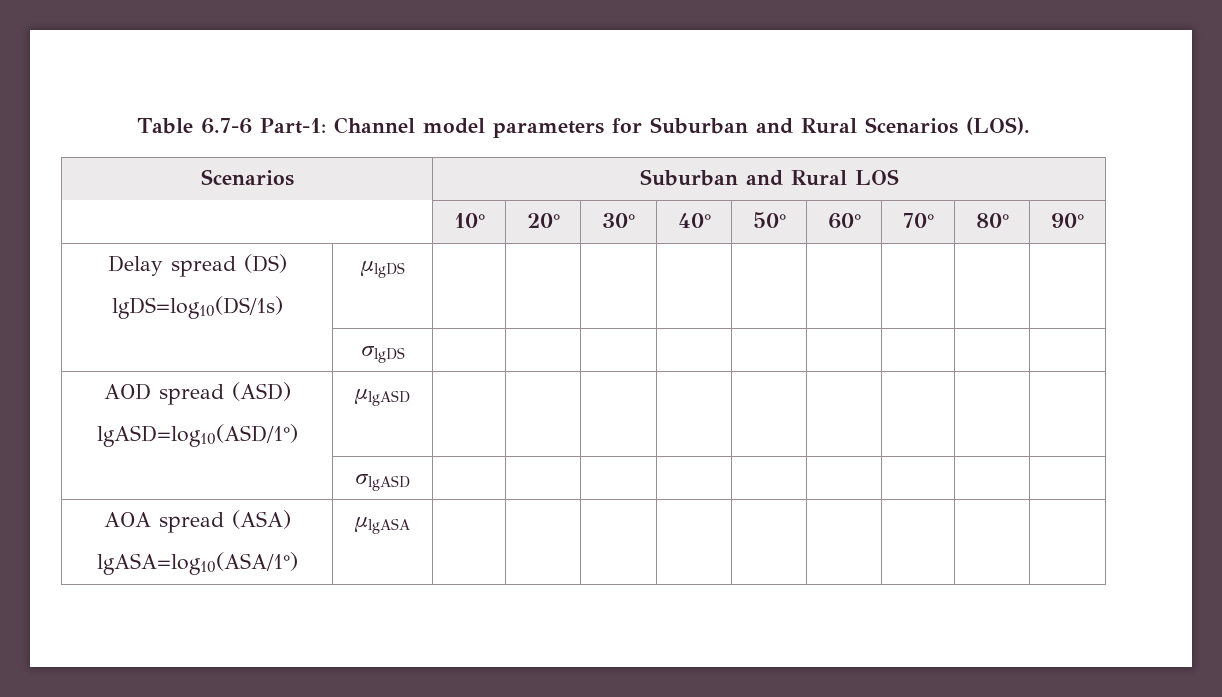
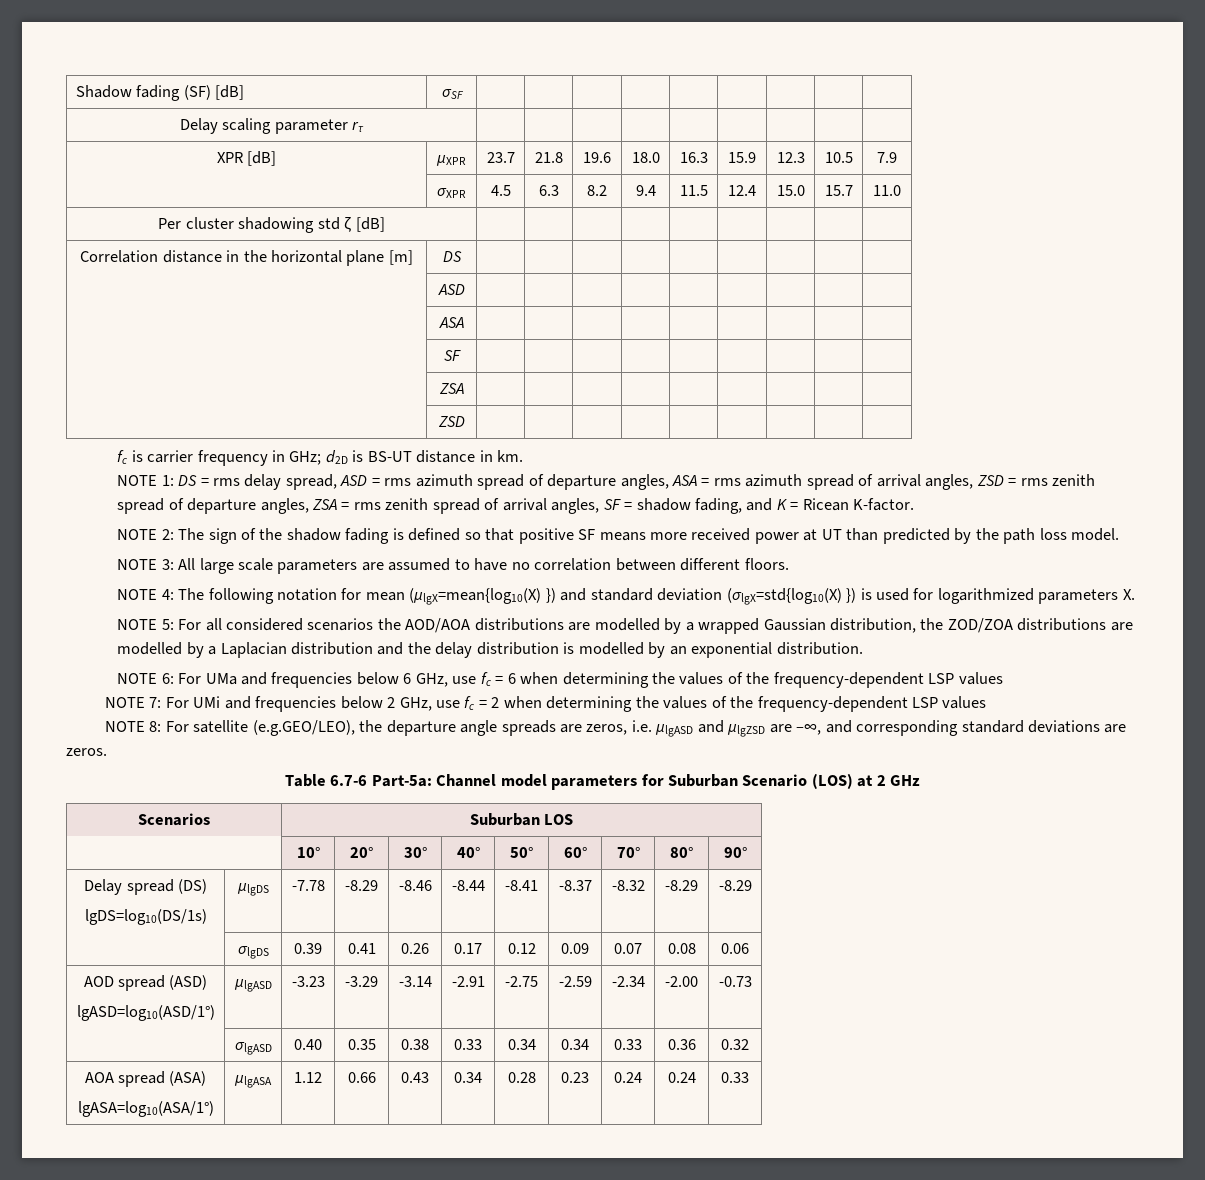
(137, 126) none -> [75,85,245,101] [441,89,464,99] [179,118,365,134] [216,151,277,166] [436,155,466,166] [486,152,515,163] [534,152,563,163] [583,152,611,163] [631,152,660,163] [679,152,708,163] [728,152,756,163] [776,152,805,163] [824,152,853,163] [877,152,897,163] [437,188,466,198] [490,185,511,196] [538,185,559,196] [587,185,607,196] [635,185,656,196] [679,185,708,196] [728,185,756,196] [776,185,805,196] [824,185,853,196] [873,185,901,196] [158,217,385,233] [80,250,413,266] [442,251,462,262] [437,284,465,295] [438,317,464,328] [443,350,461,361] [438,383,464,394] [437,416,465,427] [117,450,524,466] [117,474,1095,490] [117,498,915,514] [117,528,1119,544] [117,558,789,574] [117,588,1135,605] [117,618,1133,634] [117,642,863,658] [117,672,1003,688] [104,696,987,712] [104,720,1127,737] [66,748,107,756] Shadow fading (SF) [dB] | σSF | | | | | | | | | // Delay scaling parameter rτ | | | | | | | | | // XPR [dB] | μXPR | 23.7 | 21.8 | 19.6 | 18.0 | 16.3 | 15.9 | 12.3 | 10.5 | 7.9 // | σXPR | 4.5 | 6.3 | 8.2 | 9.4 | 11.5 | 12.4 | 15.0 | 15.7 | 11.0 // Per cluster shadowing std ζ [dB] | | | | | | | | | // Correlation distance in the horizontal plane [m] | DS | | | | | | | | | // | ASD | | | | | | | | | // | ASA | | | | | | | | | // | SF | | | | | | | | | // | ZSA | | | | | | | | | // | ZSD | | | | | | | | | // fc is carrier frequency in GHz; d2D is BS-UT distance in km. // NOTE 1: DS = rms delay spread, ASD = rms azimuth spread of departure angles, ASA = rms azimuth spread of arrival angles, ZSD = rms zenith spread of departure angles, ZSA = rms zenith spread of arrival angles, SF = shadow fading, and K = Ricean K-factor. // NOTE 2: The sign of the shadow fading is defined so that positive SF means more received power at UT than predicted by the path loss model. // NOTE 3: All large scale parameters are assumed to have no correlation between different floors. // NOTE 4: The following notation for mean (μlgX=mean{log10(X) }) and standard deviation (σlgX=std{log10(X) }) is used for logarithmized parameters X. // NOTE 5: For all considered scenarios the AOD/AOA distributions are modelled by a wrapped Gaussian distribution, the ZOD/ZOA distributions are modelled by a Laplacian distribution and the delay distribution is modelled by an exponential distribution. // NOTE 6: For UMa and frequencies below 6 GHz, use fc = 6 when determining the values of the frequency-dependent LSP values // NOTE 7: For UMi and frequencies below 2 GHz, use fc = 2 when determining the values of the frequency-dependent LSP values // NOTE 8: For satellite (e.g.GEO/LEO), the departure angle spreads are zeros, i.e. μlgASD and μlgZSD are –∞, and corresponding standard deviations are zeros. //
[259,118,326,134] Part-1: -> [371,775,432,787] Part-5a:
[755,117,1030,135] and Rural Scenarios (LOS). -> [742,773,921,789] Scenario (LOS) at 2 GHz
[745,170,847,186] and Rural -> (540, 819) none
[360,346,405,363] | | | | | | | | // | σlgDS | | | | | | | | | -> [291,880,325,891] [345,880,378,891] [398,880,432,891] [451,880,485,891] [505,880,538,891] [558,880,592,891] [611,880,645,891] [665,880,698,891] [718,880,752,891] [237,946,269,959] [294,943,322,954] [347,943,376,954] [401,943,429,954] [454,943,482,954] [507,943,536,954] [561,943,589,954] [614,943,642,954] [667,943,696,954] [721,943,749,954] -7.78 | -8.29 | -8.46 | -8.44 | -8.41 | -8.37 | -8.32 | -8.29 | -8.29 // | σlgDS | 0.39 | 0.41 | 0.26 | 0.17 | 0.12 | 0.09 | 0.07 | 0.08 | 0.06
[355,474,410,491] | | | | | | | | // | σlgASD | | | | | | | | | -> [291,976,325,987] [345,976,378,987] [398,976,432,987] [451,976,485,987] [505,976,538,987] [558,976,592,987] [611,976,645,987] [665,976,698,987] [718,976,752,987] [234,1042,272,1055] [294,1039,322,1050] [347,1039,376,1050] [401,1039,429,1050] [454,1039,482,1050] [507,1039,536,1050] [561,1039,589,1050] [614,1039,642,1050] [667,1039,696,1050] [721,1039,749,1050] -3.23 | -3.29 | -3.14 | -2.91 | -2.75 | -2.59 | -2.34 | -2.00 | -0.73 // | σlgASD | 0.40 | 0.35 | 0.38 | 0.33 | 0.34 | 0.34 | 0.33 | 0.36 | 0.32
(410, 525) | | | | | | | | -> [294,1072,322,1083] [347,1072,376,1083] [401,1072,429,1083] [454,1072,482,1083] [507,1072,536,1083] [561,1072,589,1083] [614,1072,642,1083] [667,1072,696,1083] [721,1072,749,1083] 1.12 | 0.66 | 0.43 | 0.34 | 0.28 | 0.23 | 0.24 | 0.24 | 0.33

